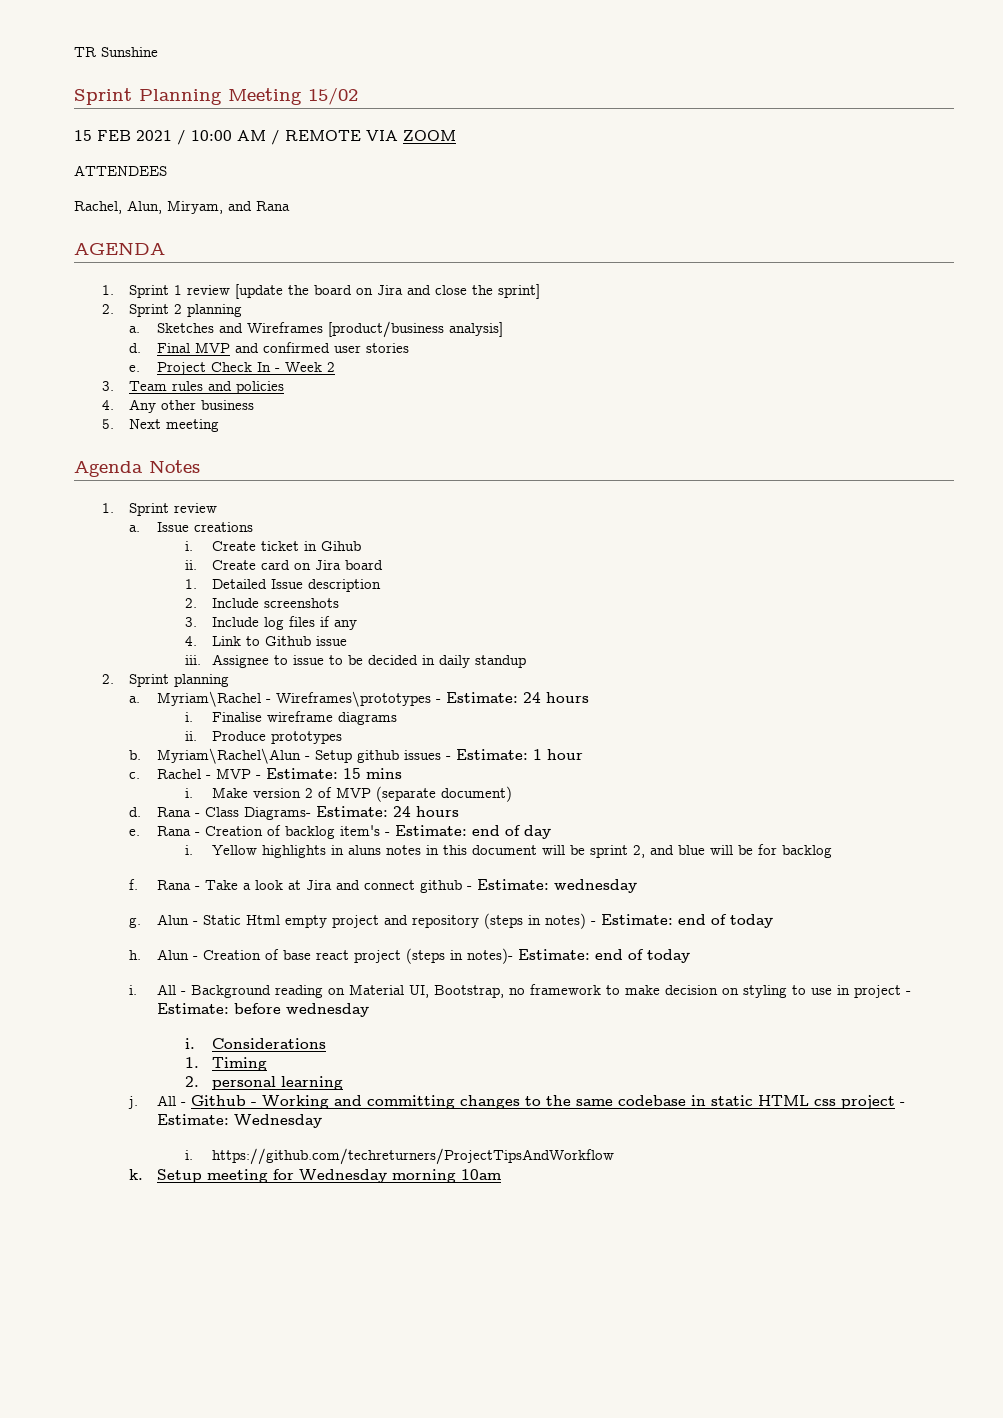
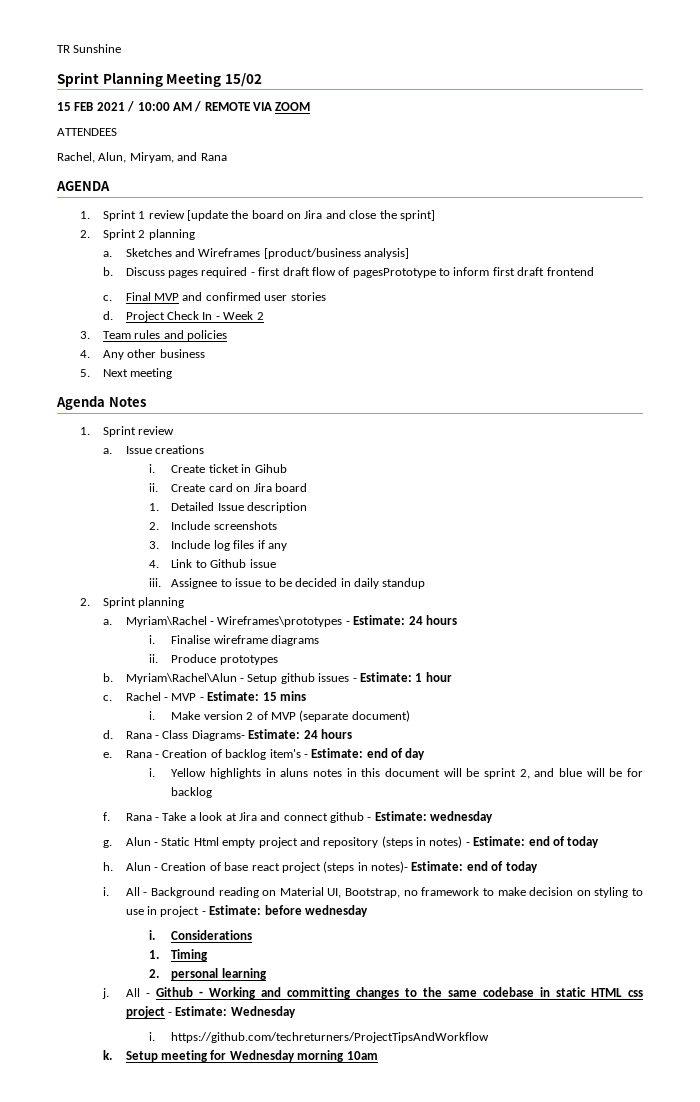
[129,343,142,353] d. -> [102,267,594,278] [102,295,112,301] b. Discuss pages required - first draft flow of pagesPrototype to inform first draft frontend // c.
[129,365,141,372] e. -> [102,311,113,320] d.

